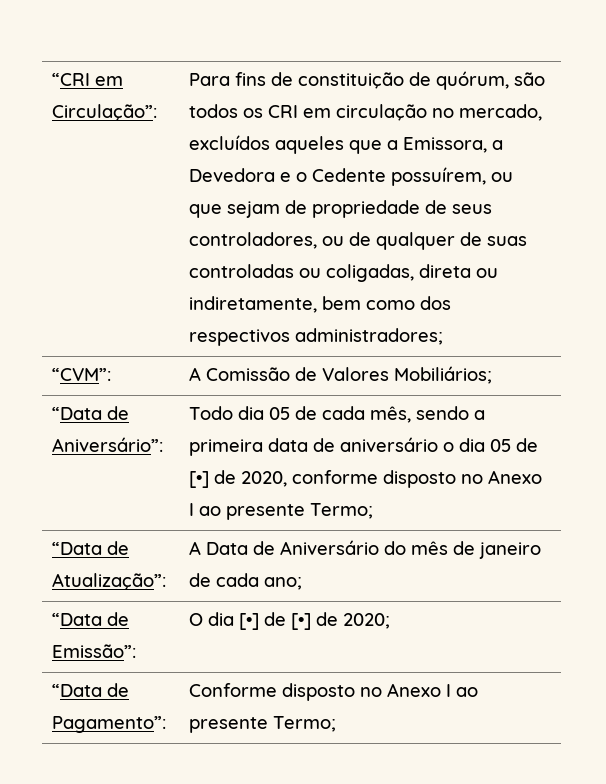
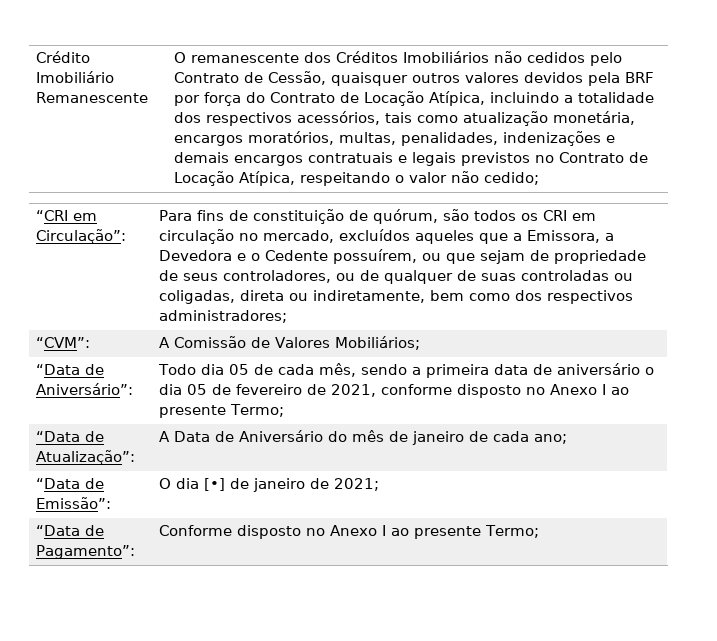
(52, 79) none -> [36,51,91,63] [36,71,115,83] [36,92,149,103] [174,51,623,66] [174,71,655,86] [174,91,655,106] [174,111,636,126] [174,131,616,146] [174,152,649,166] [174,171,540,186] Crédito Imobiliário Remanescente | O remanescente dos Créditos Imobiliários não cedidos pelo Contrato de Cessão, quaisquer outros valores devidos pela BRF por força do Contrato de Locação Atípica, incluindo a totalidade dos respectivos acessórios, tais como atualização monetária, encargos moratórios, multas, penalidades, indenizações e demais encargos contratuais e legais previstos no Contrato de Locação Atípica, respeitando o valor não cedido; //
[189,470,288,488] [•] de 2020, -> [236,384,377,397] fevereiro de 2021,
[291,612,391,630] [•] de 2020; -> [253,478,380,492] janeiro de 2021;

